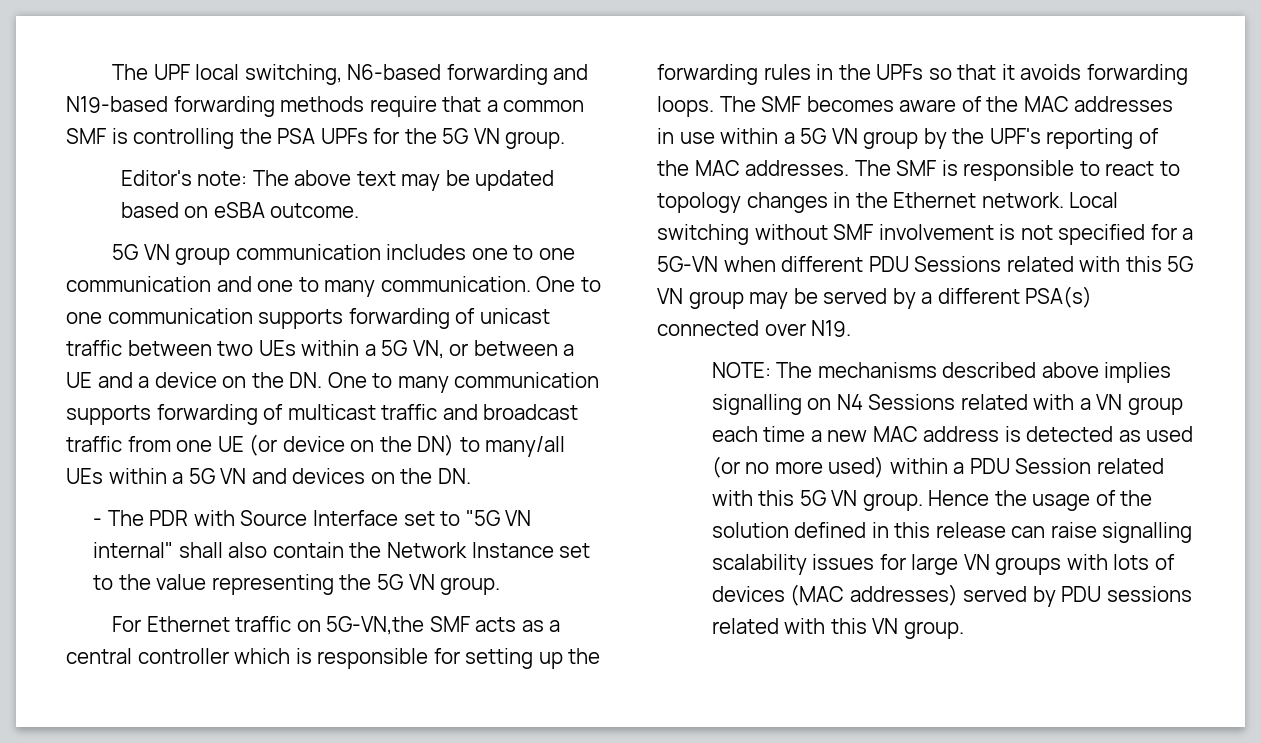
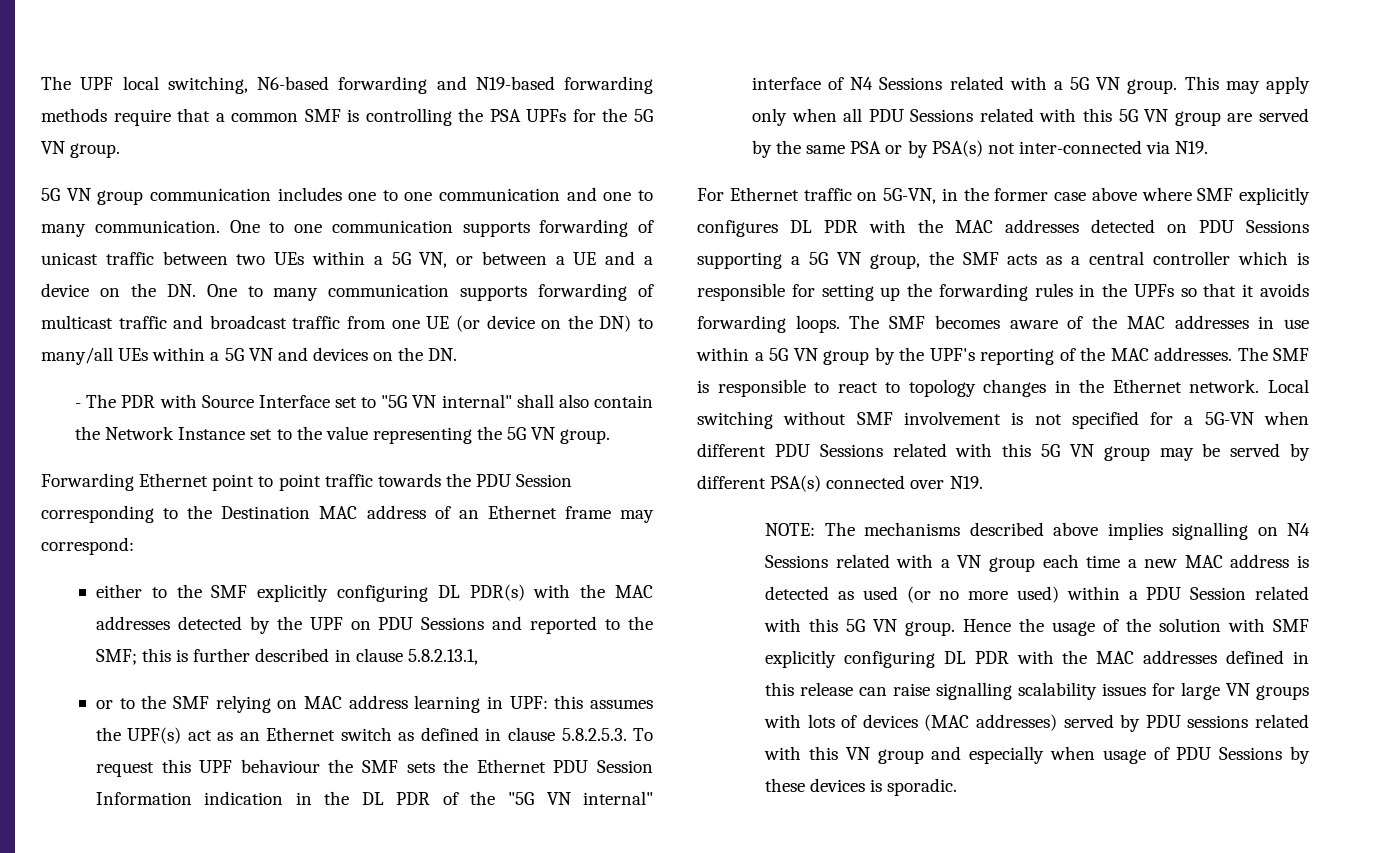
[120,170,555,191] [120,202,360,218] // Editor's note: The above text may be updated based on eSBA outcome. -> (121, 150) none
[112,616,425,635] For Ethernet traffic on 5G-VN,the -> [41,473,573,491] [41,505,655,523] [41,537,134,555] [95,584,653,602] [95,616,653,634] [95,648,478,665] [95,695,653,713] [95,727,653,744] [95,759,653,777] [95,791,653,805] [751,76,1310,94] [751,108,1309,126] [751,140,1209,158] [697,187,1310,205] [697,219,1309,237] [697,251,954,269] Forwarding Ethernet point to point traffic towards the PDU Session corresponding to the Destination MAC address of an Ethernet frame may correspond: // either to the SMF explicitly configuring DL PDR(s) with the MAC addresses detected by the UPF on PDU Sessions and reported to the SMF; this is further described in clause 5.8.2.13.1, // or to the SMF relying on MAC address learning in UPF: this assumes the UPF(s) act as an Ethernet switch as defined in clause 5.8.2.5.3. To request this UPF behaviour the SMF sets the Ethernet PDU Session Information indication in the DL PDR of the "5G VN internal" interface of N4 Sessions related with a 5G VN group. This may apply only when all PDU Sessions related with this 5G VN group are served by the same PSA or by PSA(s) not inter-connected via N19. // For Ethernet traffic on 5G-VN, in the former case above where SMF explicitly configures DL PDR with the MAC addresses detected on PDU Sessions supporting a 5G VN group, the
[921,292,933,304] a -> (1310, 452) none
(789, 530) none -> [1228,618,1309,632] [765,650,1218,668] with SMF explicitly configuring DL PDR with the MAC addresses
[903,621,964,639] group. -> [877,746,1310,764] [765,778,958,796] group and especially when usage of PDU Sessions by these devices is sporadic.

